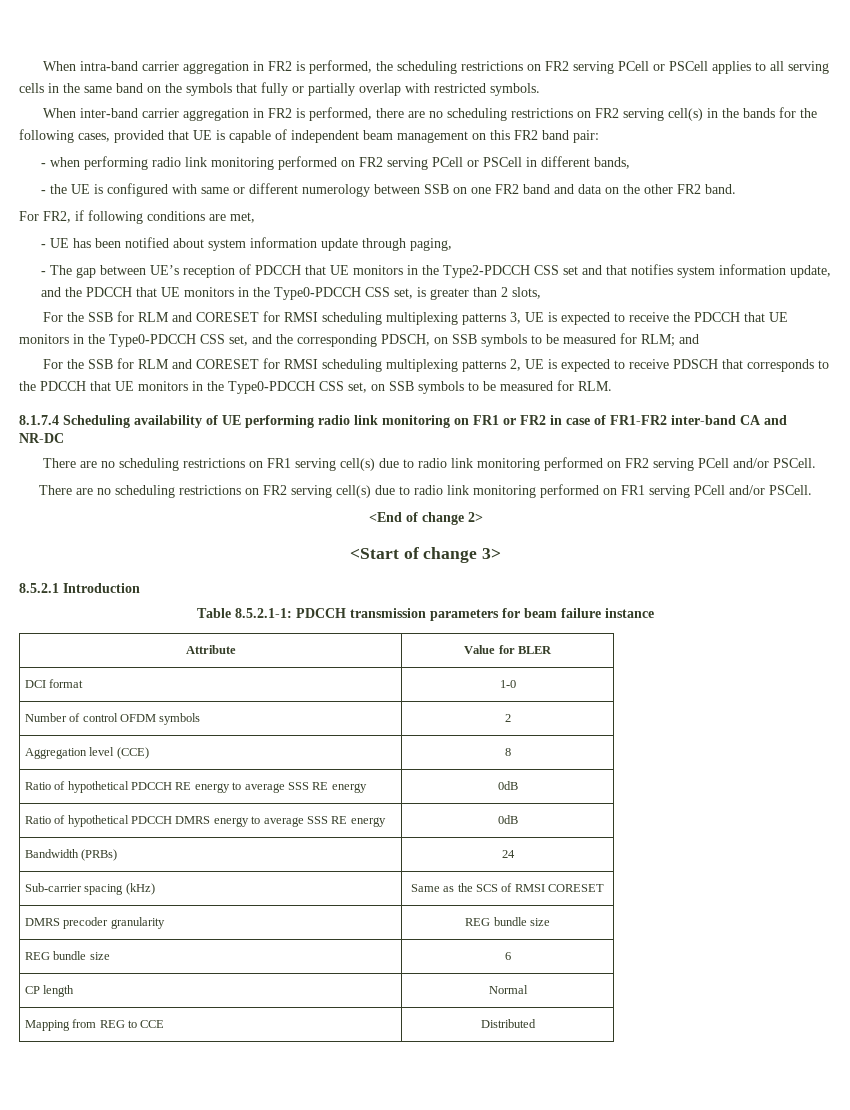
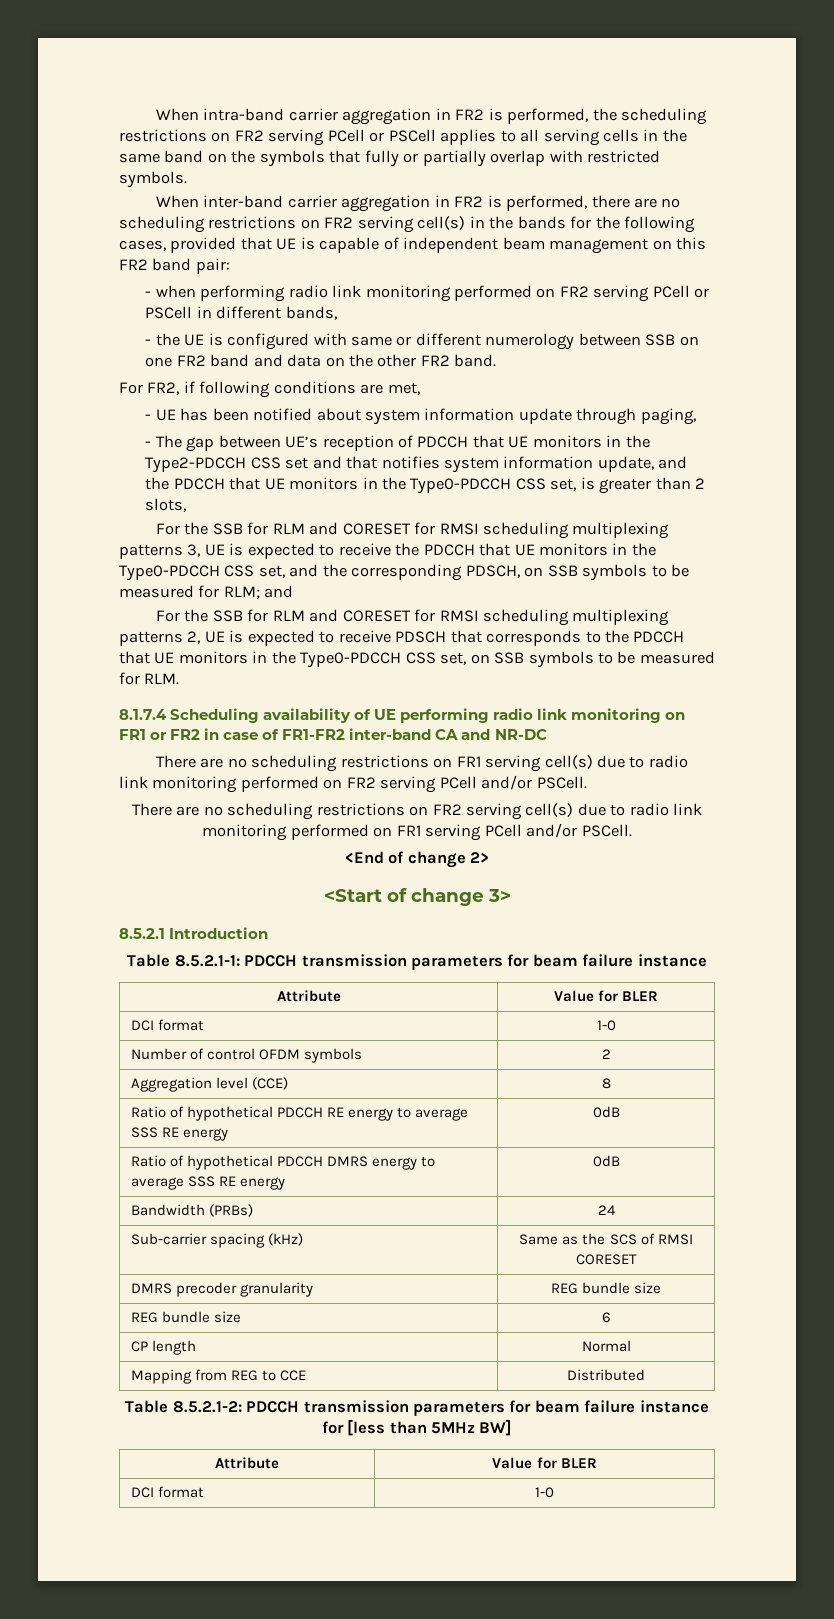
(536, 1023) none -> [125,1400,709,1416] [321,1419,513,1436] [215,1457,279,1469] [492,1457,597,1469] [131,1486,205,1498] [535,1487,554,1498] // Table 8.5.2.1-2: PDCCH transmission parameters for beam failure instance for [less than 5MHz BW] // Attribute | Value for BLER // DCI format | 1-0

